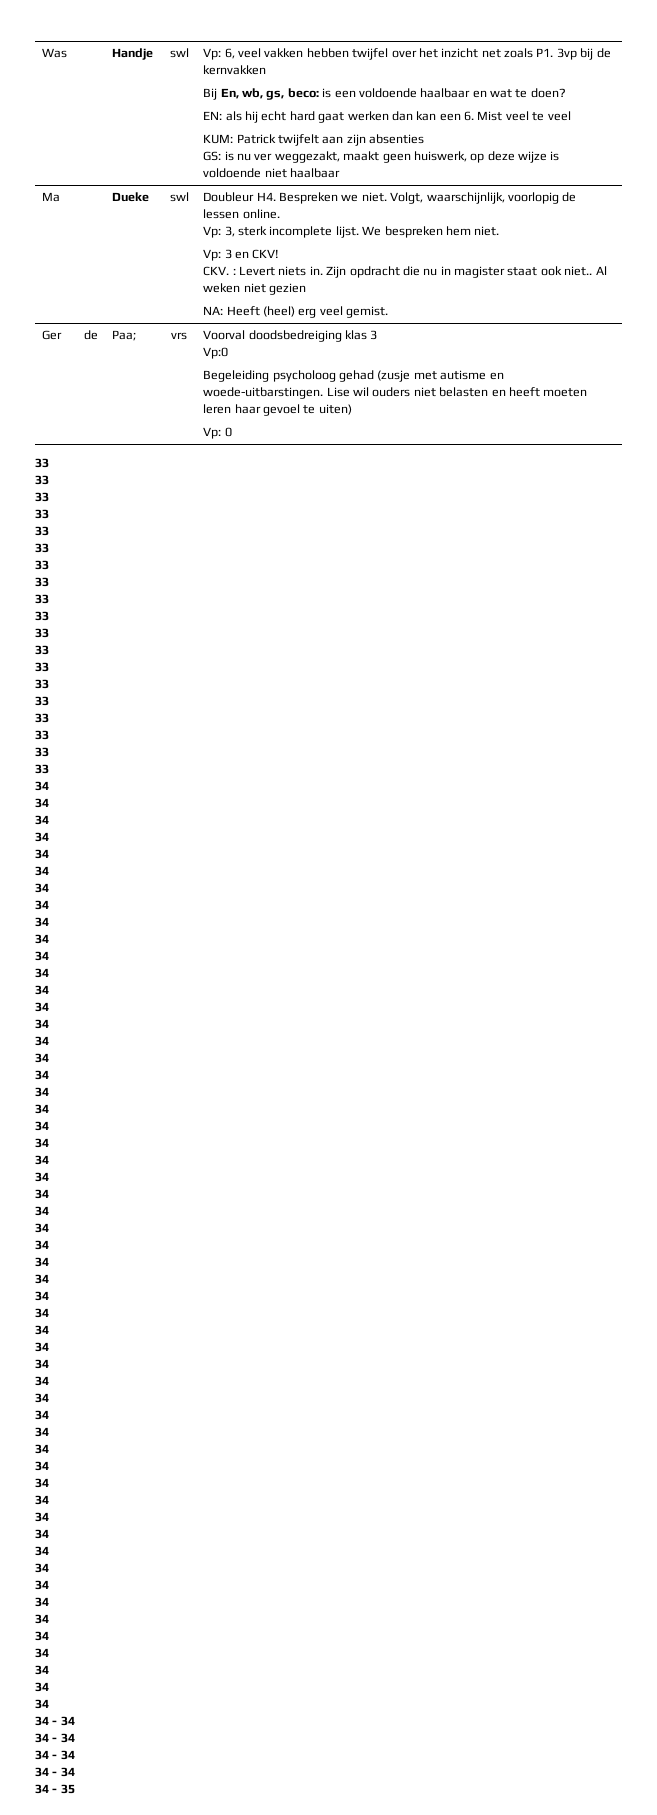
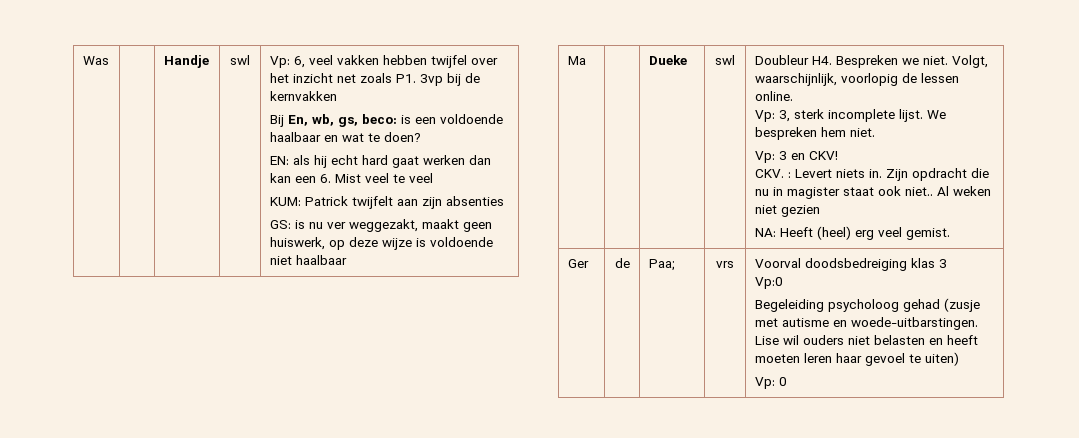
[35,458,49,468] [35,475,49,485] [35,492,49,502] [35,509,49,519] [35,526,49,536] [35,543,49,553] [35,560,49,570] [35,577,49,587] [35,594,49,604] [35,611,49,621] [35,628,49,638] [35,645,49,655] [35,662,49,672] [35,679,49,689] [35,696,49,706] [35,713,49,723] [35,730,49,740] [35,747,49,757] [35,764,49,774] [35,781,49,791] [35,798,49,808] [35,815,49,825] [35,832,49,842] [35,849,49,859] [35,866,49,876] [35,883,49,893] [35,900,49,910] [35,917,49,927] [35,934,49,944] [35,951,49,961] [35,968,49,978] [35,985,49,995] [35,1002,49,1012] [35,1019,49,1029] [35,1036,49,1046] [35,1053,49,1063] [35,1070,49,1080] [35,1087,49,1097] [35,1104,49,1114] [35,1121,49,1131] [35,1138,49,1148] [35,1155,49,1165] [35,1172,49,1182] [35,1189,49,1199] [35,1206,49,1216] [35,1223,49,1233] [35,1240,49,1250] [35,1257,49,1267] [35,1274,49,1284] [35,1291,49,1301] [35,1308,49,1318] [35,1325,49,1335] [35,1342,49,1352] [35,1359,49,1369] [35,1376,49,1386] [35,1393,49,1403] [35,1410,49,1420] [35,1427,49,1437] [35,1444,49,1454] [35,1461,49,1471] [35,1478,49,1488] [35,1495,49,1505] [35,1512,49,1522] [35,1529,49,1539] [35,1546,49,1556] [35,1563,49,1573] [35,1580,49,1590] [35,1597,49,1607] [35,1614,49,1624] [35,1631,49,1641] [35,1648,49,1658] [35,1665,49,1675] [35,1682,49,1692] [35,1699,49,1709] [35,1716,75,1726] [35,1733,75,1743] [35,1750,75,1760] [35,1767,75,1777] [35,1784,75,1794] // 33 // 33 // 33 // 33 // 33 // 33 // 33 // 33 // 33 // 33 // 33 // 33 // 33 // 33 // 33 // 33 // 33 // 33 // 33 // 34 // 34 // 34 // 34 // 34 // 34 // 34 // 34 // 34 // 34 // 34 // 34 // 34 // 34 // 34 // 34 // 34 // 34 // 34 // 34 // 34 // 34 // 34 // 34 // 34 // 34 // 34 // 34 // 34 // 34 // 34 // 34 // 34 // 34 // 34 // 34 // 34 // 34 // 34 // 34 // 34 // 34 // 34 // 34 // 34 // 34 // 34 // 34 // 34 // 34 // 34 // 34 // 34 // 34 // 34 // 34 - 34 // 34 - 34 // 34 - 34 // 34 - 34 // 34 - 35 -> (787, 381) none

